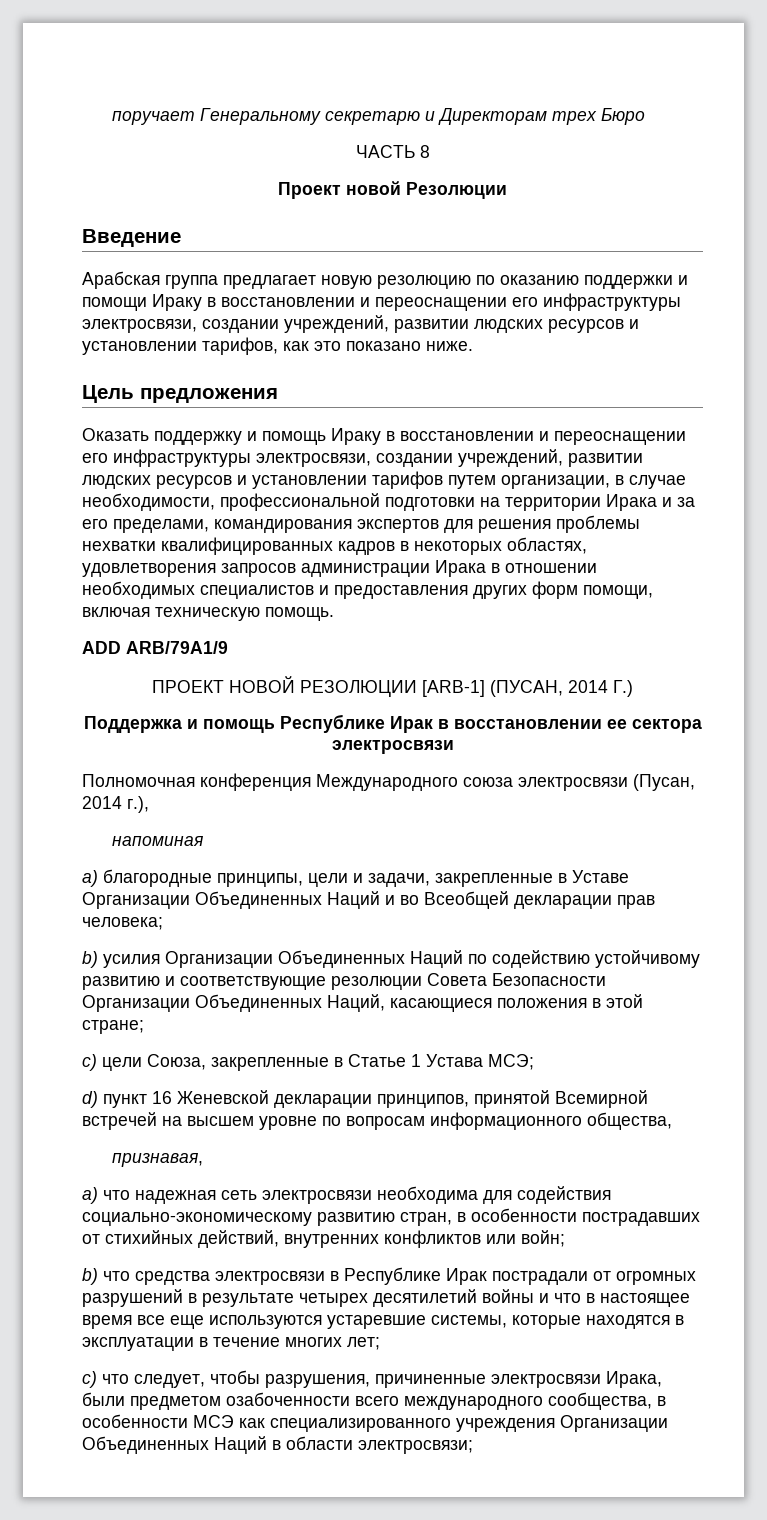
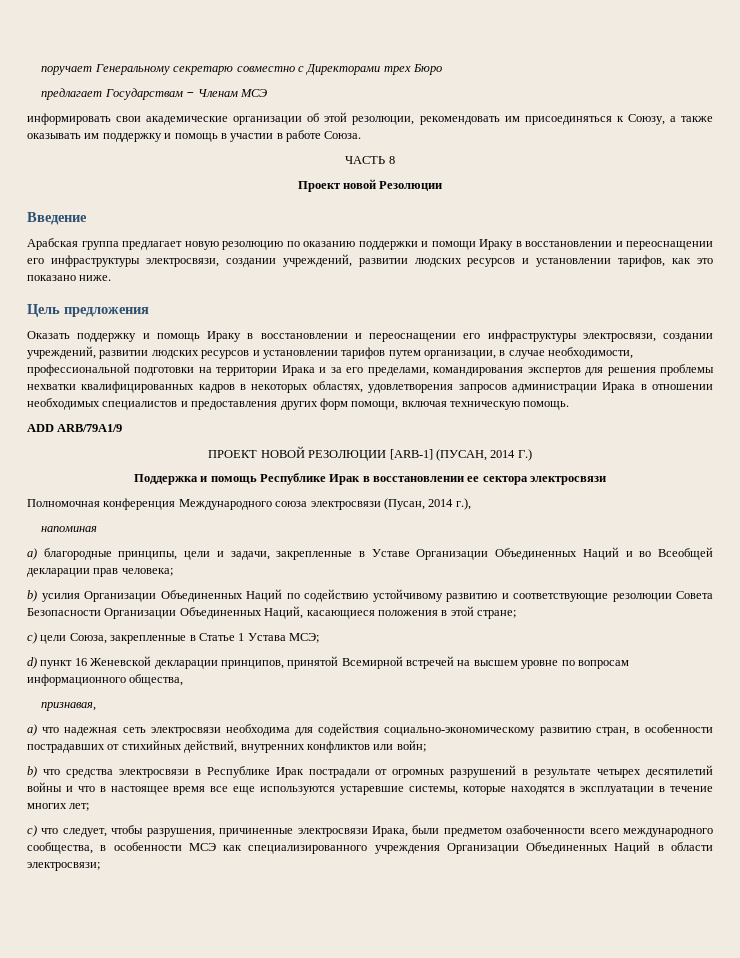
[425,108,548,125] и Директорам -> [236,64,381,75] совместно с Директорами
(646, 116) none -> [41,88,267,100] [27,112,714,125] [27,130,362,142] // предлагает Государствам − Членам МСЭ // информировать свои академические организации об этой резолюции, рекомендовать им присоединяться к Союзу, а также оказывать им поддержку и помощь в участии в работе Союза.

